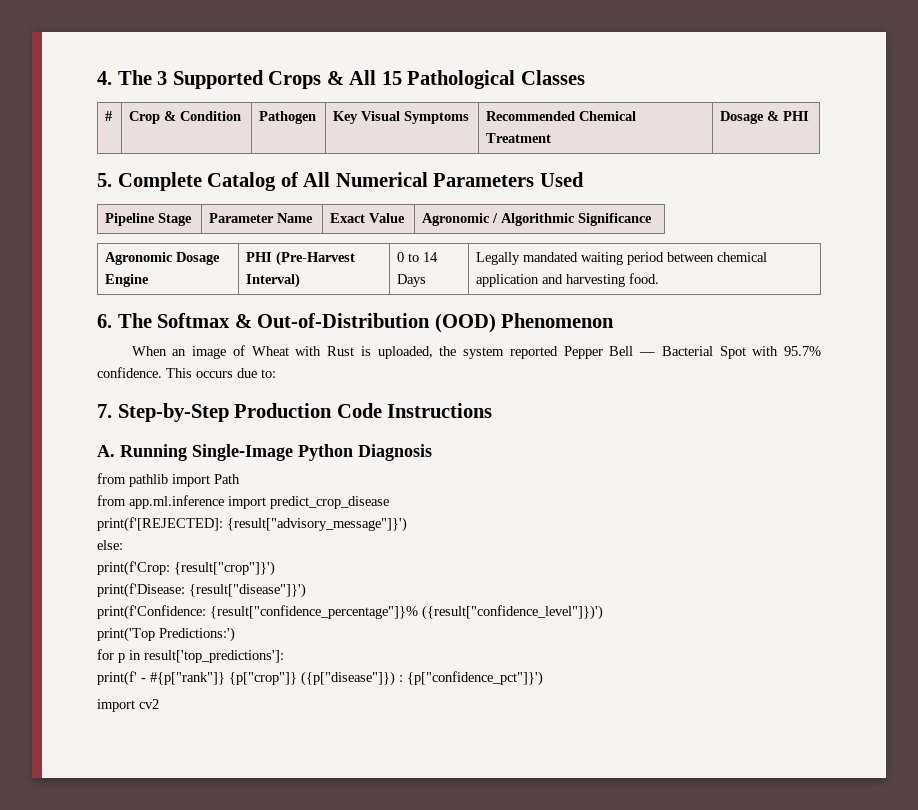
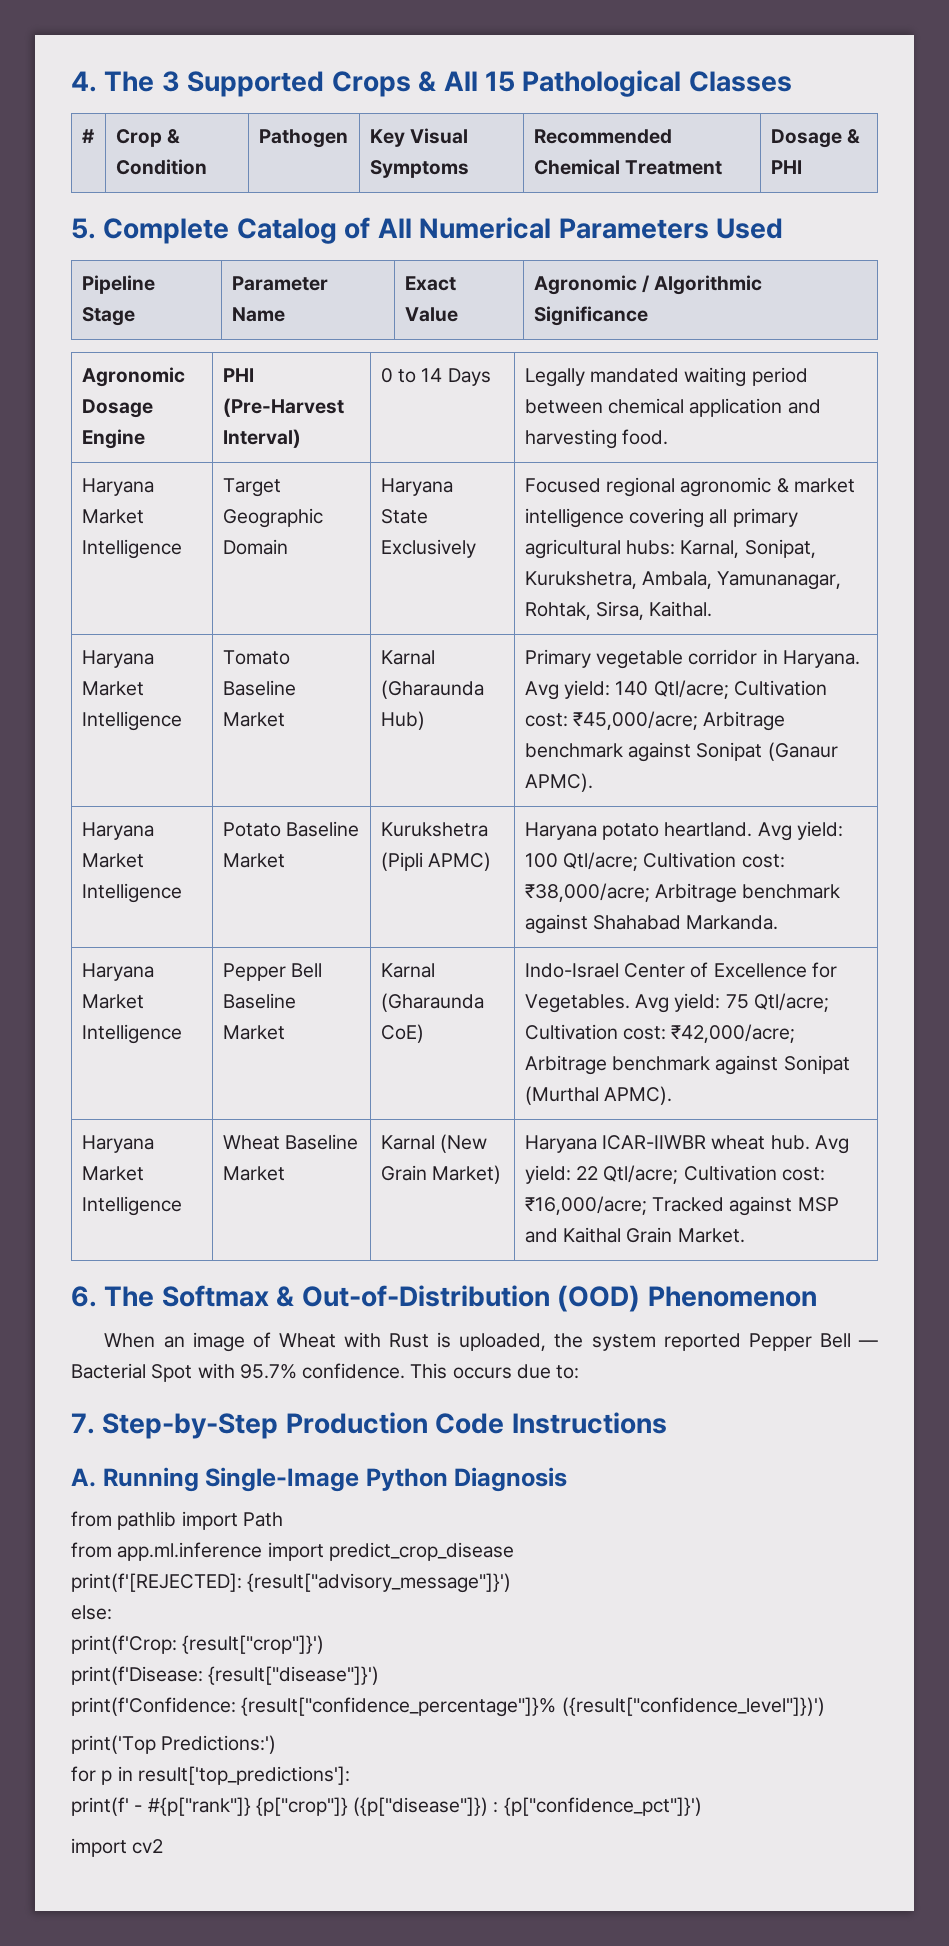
(660, 278) none -> [81,478,154,496] [81,509,144,524] [81,539,182,559] [222,478,281,497] [222,508,323,528] [222,539,288,555] [380,478,453,496] [380,509,428,524] [380,539,476,558] [524,477,856,497] [524,508,798,528] [524,539,816,559] [524,571,842,590] [524,601,713,620] [81,650,154,668] [81,681,144,696] [81,711,182,731] [222,650,290,665] [222,680,296,696] [222,712,285,727] [380,650,435,665] [380,680,484,699] [380,711,425,730] [524,649,861,669] [524,680,828,700] [524,711,786,731] [524,742,838,762] [524,773,593,792] [81,822,154,840] [81,853,144,868] [81,883,182,903] [222,821,360,837] [222,853,285,868] [380,822,488,837] [380,852,492,871] [524,821,844,841] [524,852,785,871] [524,883,841,903] [524,914,779,934] [81,963,154,981] [81,994,144,1009] [81,1024,182,1044] [222,963,323,981] [222,993,296,1009] [222,1025,285,1040] [380,963,435,978] [380,993,484,1012] [380,1024,424,1043] [524,962,838,978] [524,993,830,1013] [524,1024,796,1043] [524,1055,850,1075] [524,1086,673,1105] [81,1135,154,1153] [81,1166,144,1181] [81,1196,182,1216] [222,1134,359,1150] [222,1166,285,1181] [380,1134,488,1153] [380,1165,502,1184] [524,1135,850,1154] [524,1165,826,1184] [524,1196,839,1216] [524,1227,745,1243] // Haryana Market Intelligence | Target Geographic Domain | Haryana State Exclusively | Focused regional agronomic & market intelligence covering all primary agricultural hubs: Karnal, Sonipat, Kurukshetra, Ambala, Yamunanagar, Rohtak, Sirsa, Kaithal. // Haryana Market Intelligence | Tomato Baseline Market | Karnal (Gharaunda Hub) | Primary vegetable corridor in Haryana. Avg yield: 140 Qtl/acre; Cultivation cost: ₹45,000/acre; Arbitrage benchmark against Sonipat (Ganaur APMC). // Haryana Market Intelligence | Potato Baseline Market | Kurukshetra (Pipli APMC) | Haryana potato heartland. Avg yield: 100 Qtl/acre; Cultivation cost: ₹38,000/acre; Arbitrage benchmark against Shahabad Markanda. // Haryana Market Intelligence | Pepper Bell Baseline Market | Karnal (Gharaunda CoE) | Indo-Israel Center of Excellence for Vegetables. Avg yield: 75 Qtl/acre; Cultivation cost: ₹42,000/acre; Arbitrage benchmark against Sonipat (Murthal APMC). // Haryana Market Intelligence | Wheat Baseline Market | Karnal (New Grain Market) | Haryana ICAR-IIWBR wheat hub. Avg yield: 22 Qtl/acre; Cultivation cost: ₹16,000/acre; Tracked against MSP and Kaithal Grain Market.

